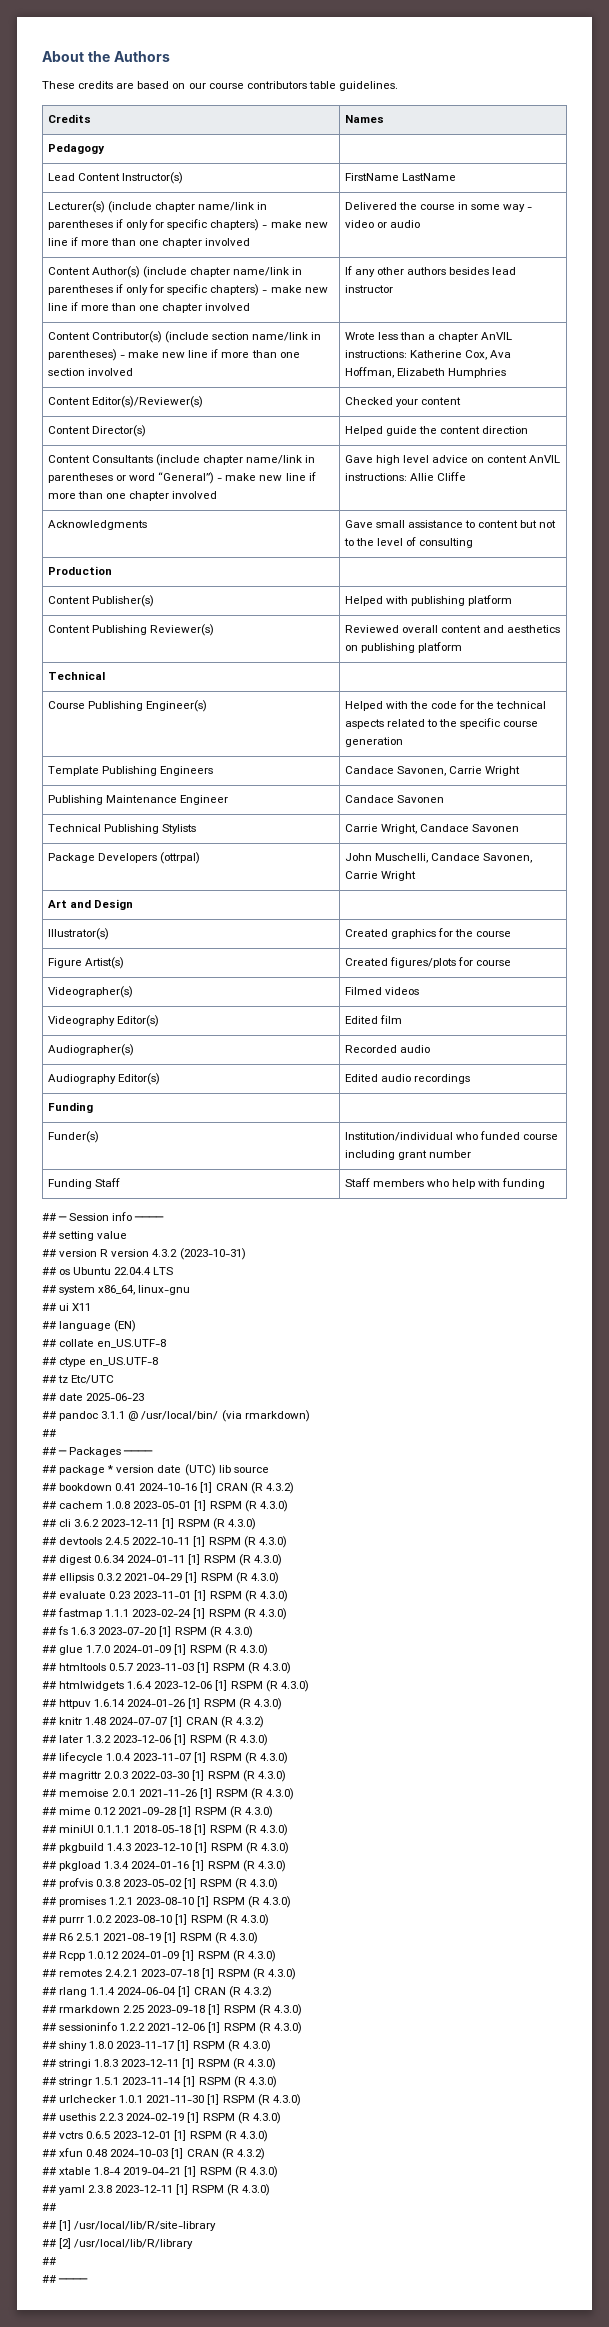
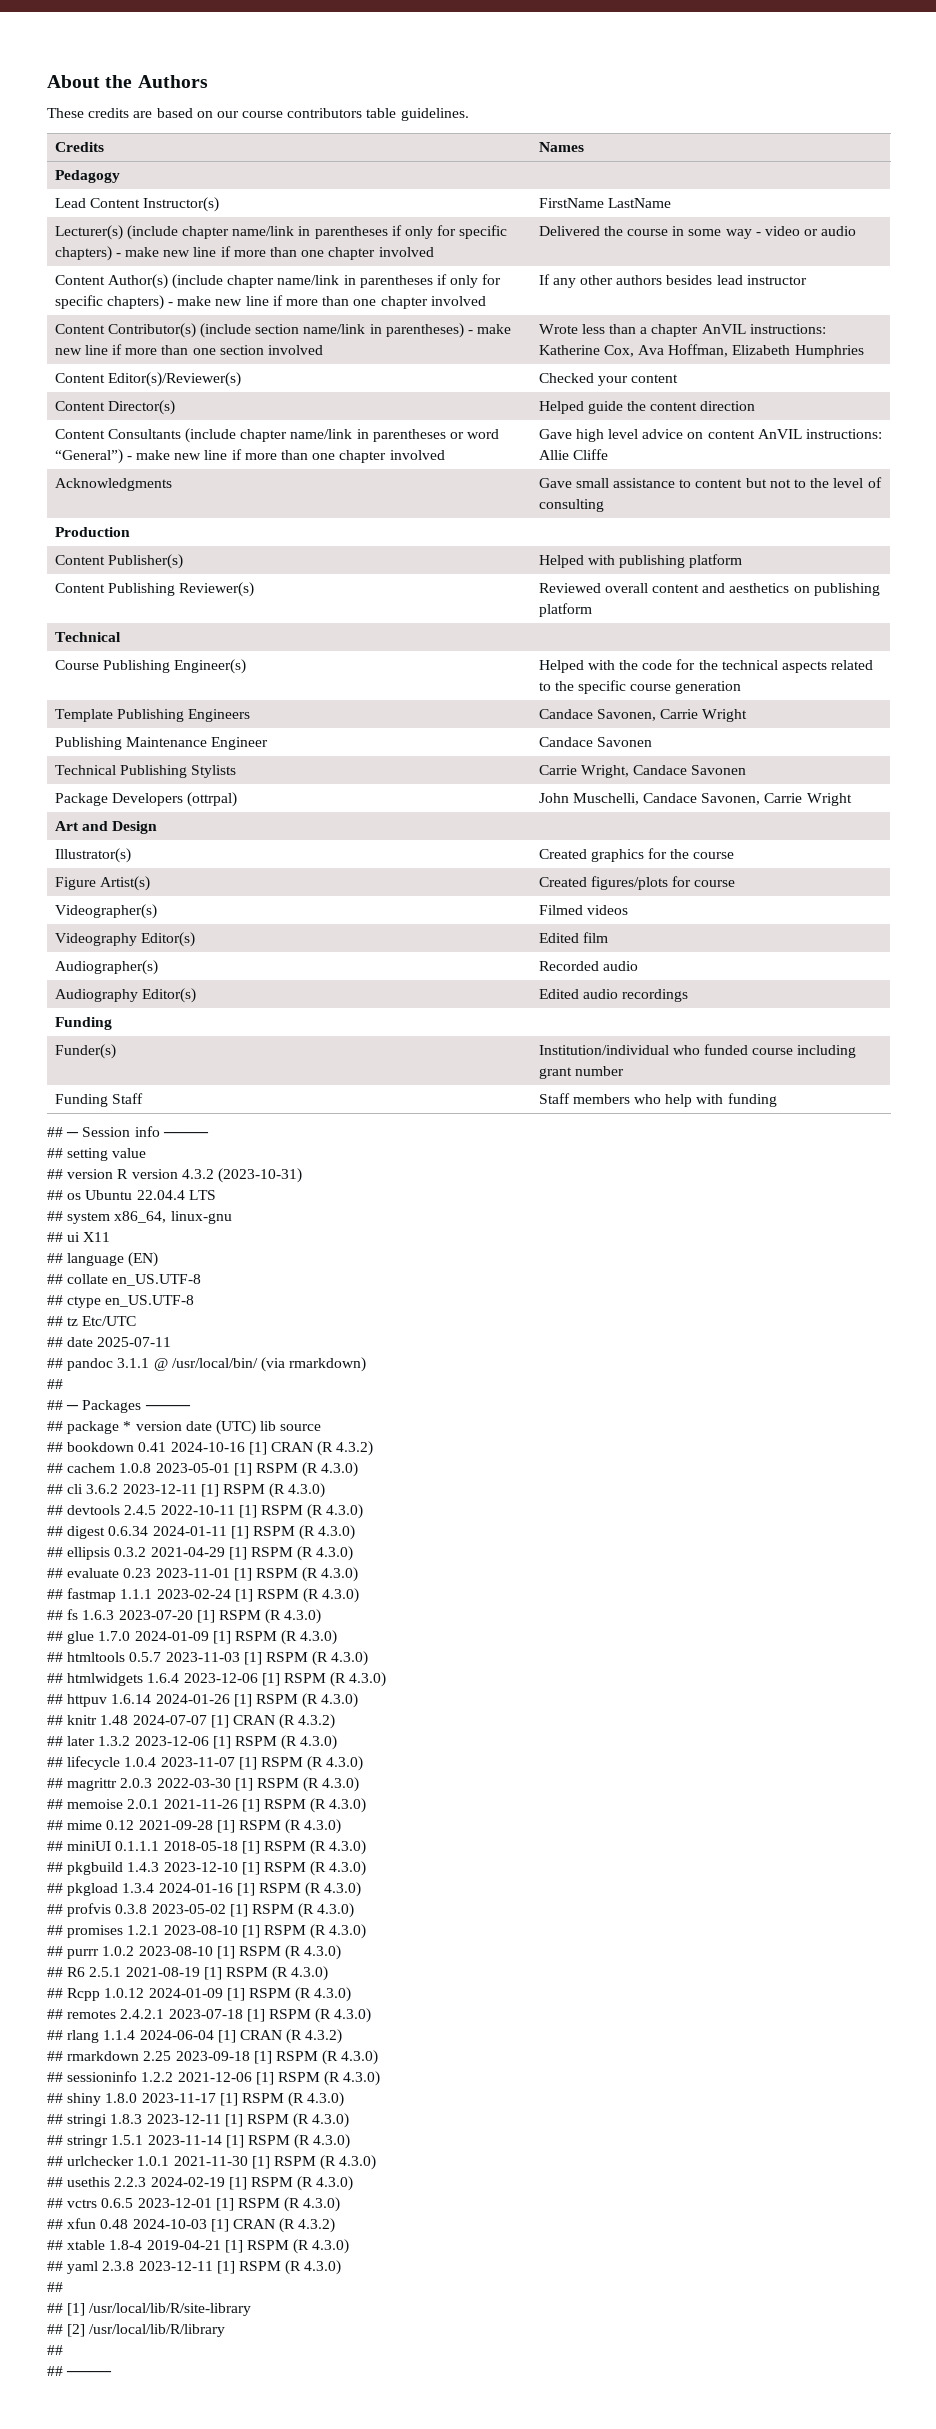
[86,1393,145,1401] 2025-06-23 -> [97,1337,172,1347] 2025-07-11

